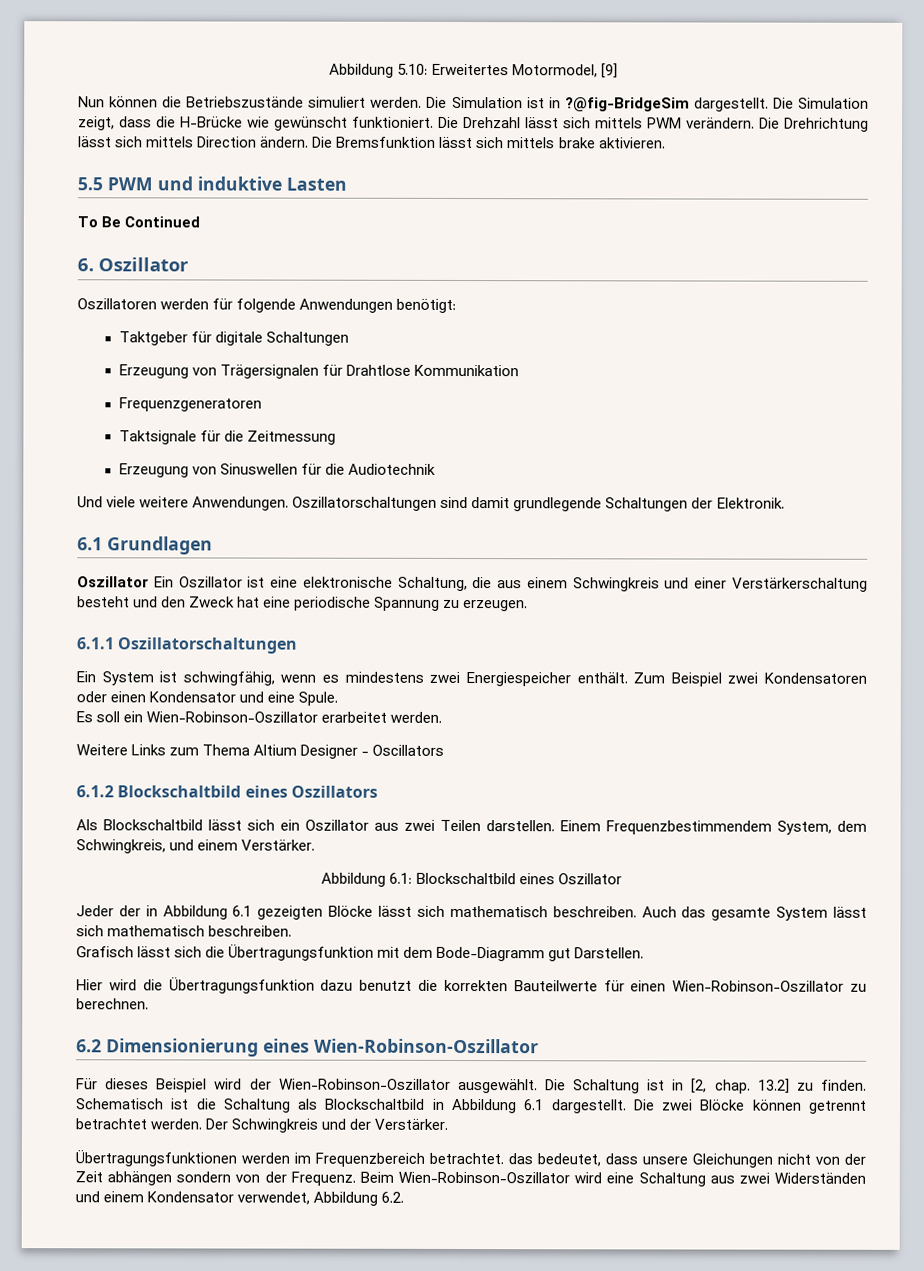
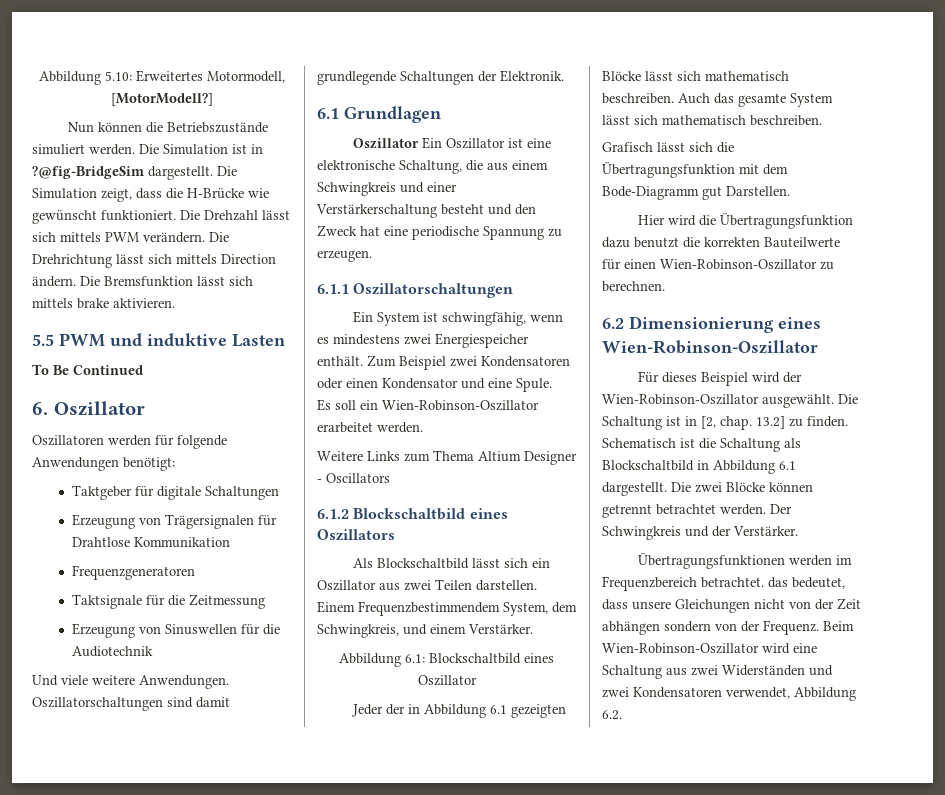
[511,63,618,79] Motormodel, [9] -> [206,71,285,83] [110,93,213,106] Motormodell, [MotorModell?]
[103,1191,235,1203] einem Kondensator -> [602,687,722,698] zwei Kondensatoren

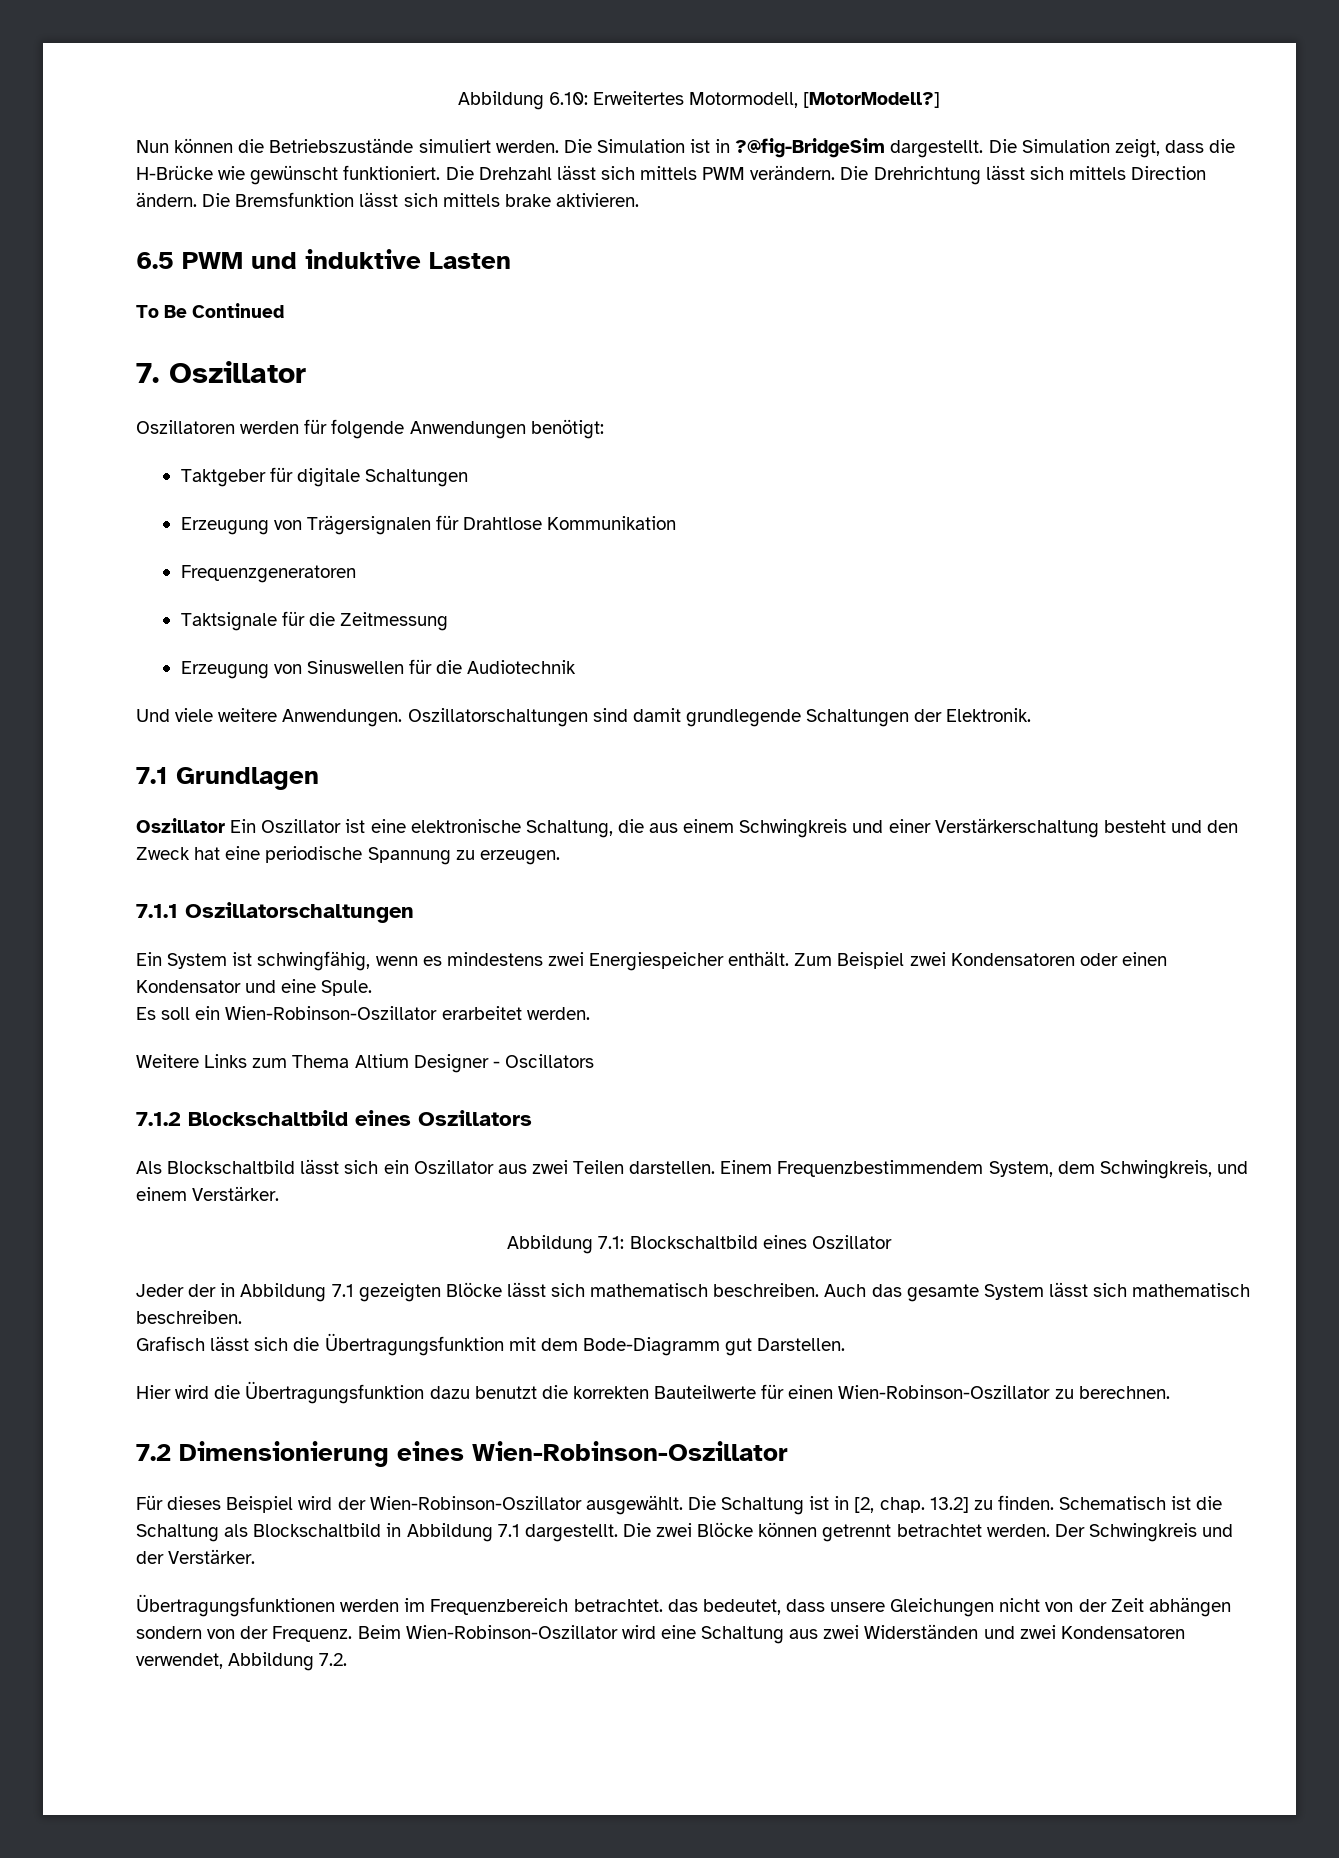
[38,71,132,85] Abbildung 5.10: -> [457,91,588,110] Abbildung 6.10:
[32,334,54,346] 5.5 -> [136,252,174,269] 6.5
[32,402,48,415] 6. -> [136,363,159,383] 7.
[317,108,339,119] 6.1 -> [136,767,168,784] 7.1
[317,284,349,294] 6.1.1 -> [136,904,178,918] 7.1.1
[317,509,349,519] 6.1.2 -> [136,1112,181,1126] 7.1.2
[405,654,425,663] 6.1: -> [598,1236,625,1249] 7.1:
[490,705,508,714] 6.1 -> [331,1284,354,1297] 7.1
[602,318,624,329] 6.2 -> [136,1444,171,1461] 7.2
[779,461,796,470] 6.1 -> [497,1524,520,1537] 7.1
[602,710,622,720] 6.2. -> [319,1653,348,1666] 7.2.

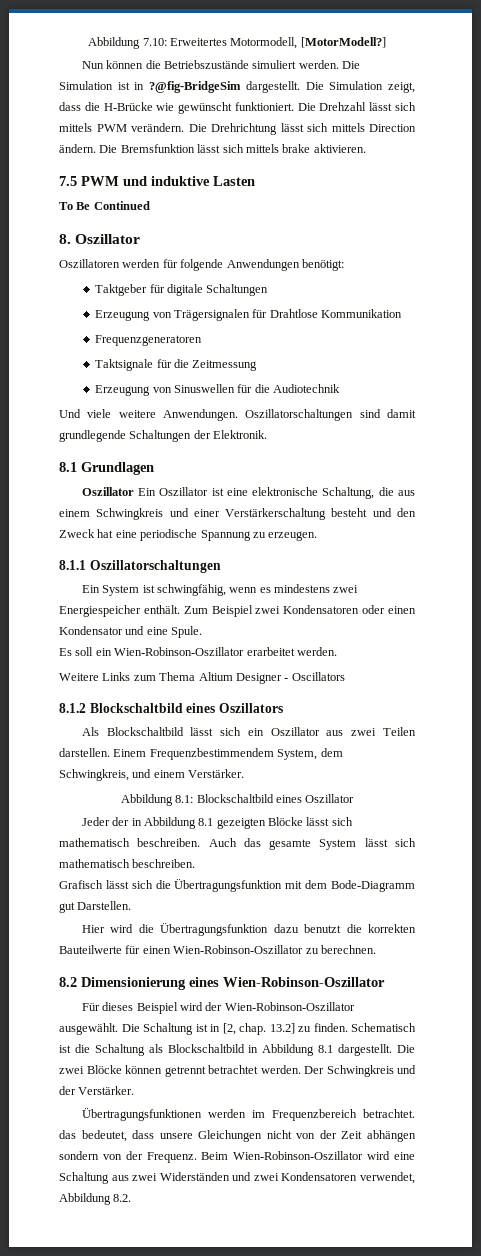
[457,91,588,110] Abbildung 6.10: -> [88,37,167,49] Abbildung 7.10:
[136,252,174,269] 6.5 -> [59,176,77,186] 7.5
[136,363,159,383] 7. -> [59,234,71,244] 8.
[136,767,168,784] 7.1 -> [59,462,77,472] 8.1
[136,904,178,918] 7.1.1 -> [59,560,86,570] 8.1.1
[136,1112,181,1126] 7.1.2 -> [59,703,86,713] 8.1.2
[598,1236,625,1249] 7.1: -> [175,795,194,803] 8.1:
[331,1284,354,1297] 7.1 -> [198,818,214,826] 8.1
[136,1444,171,1461] 7.2 -> [59,977,77,987] 8.2
[497,1524,520,1537] 7.1 -> [318,1045,334,1053] 8.1
[319,1653,348,1666] 7.2. -> [113,1194,132,1202] 8.2.

